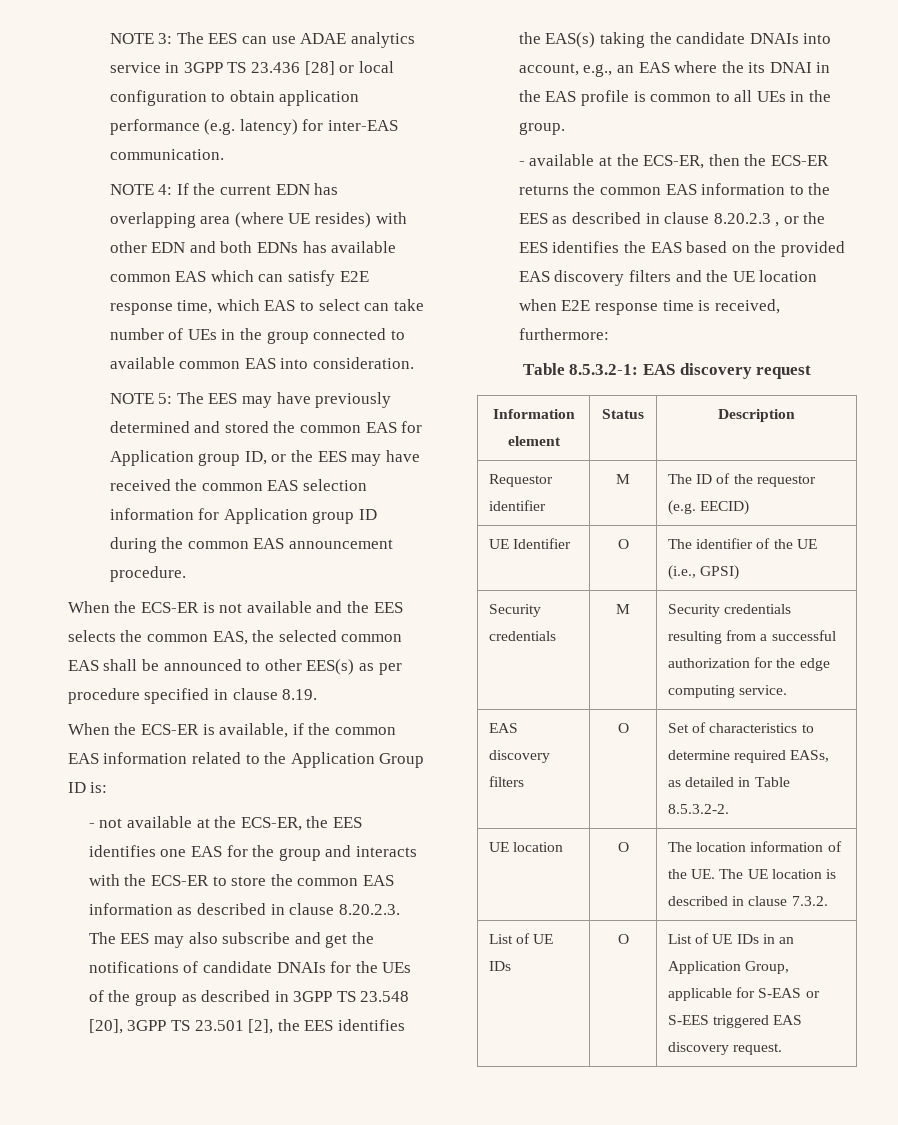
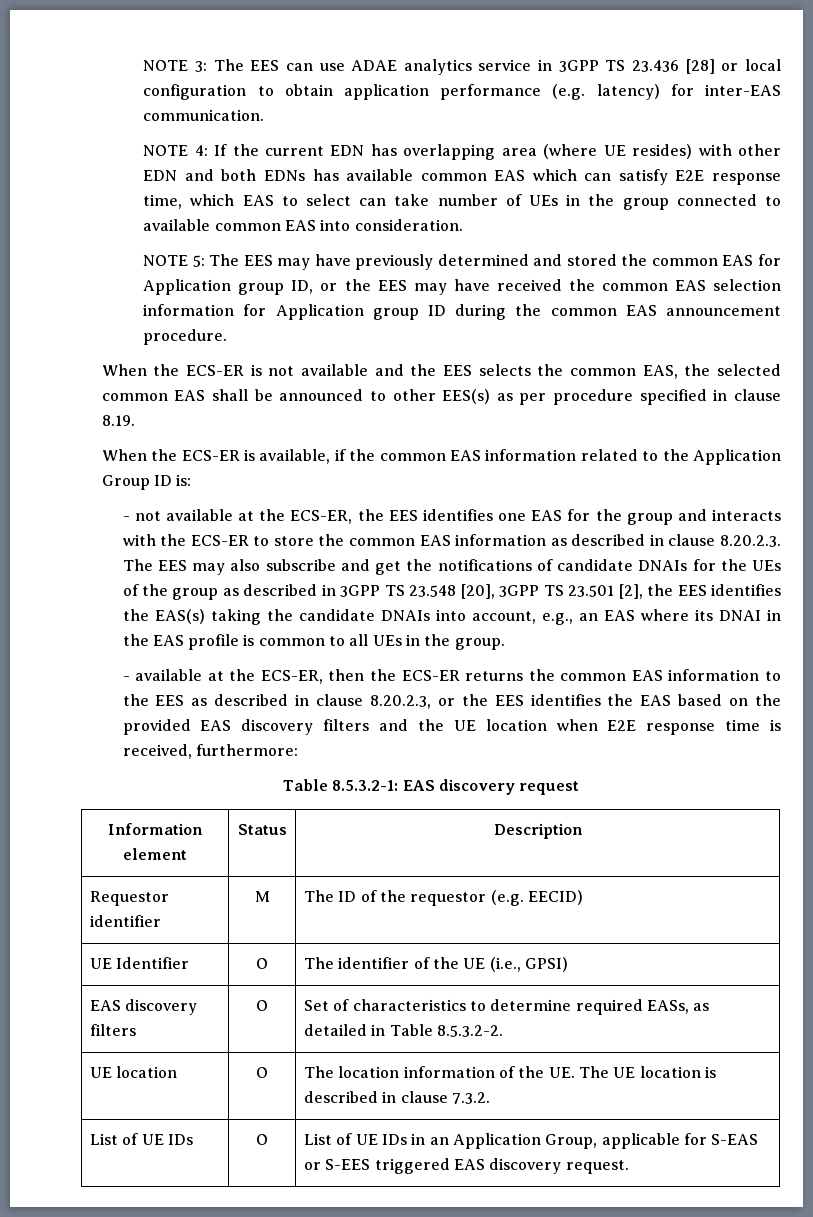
[721,61,744,73] the -> (689, 615) none
[713,213,780,227] 8.20.2.3 , -> [369,695,431,709] 8.20.2.3,
[489,604,542,617] [489,631,557,641] [616,604,630,614] [668,604,792,617] [668,630,836,644] [668,657,830,671] [668,685,788,698] // Security credentials | M | Security credentials resulting from a successful authorization for the edge computing service. -> (568, 964) none

